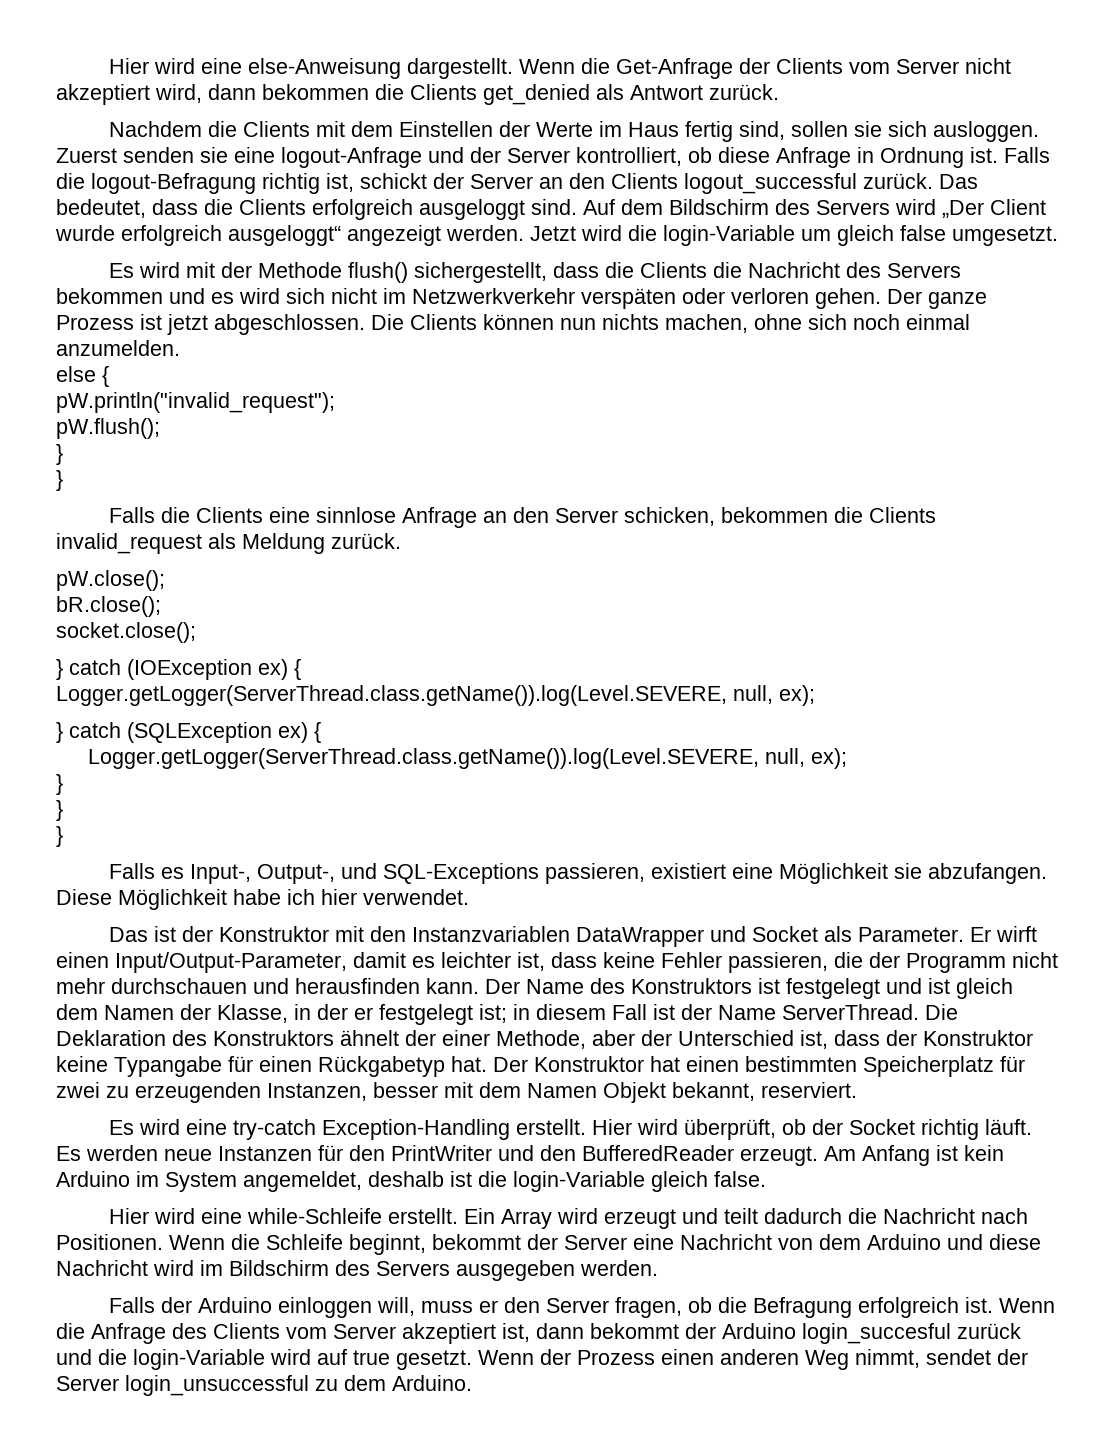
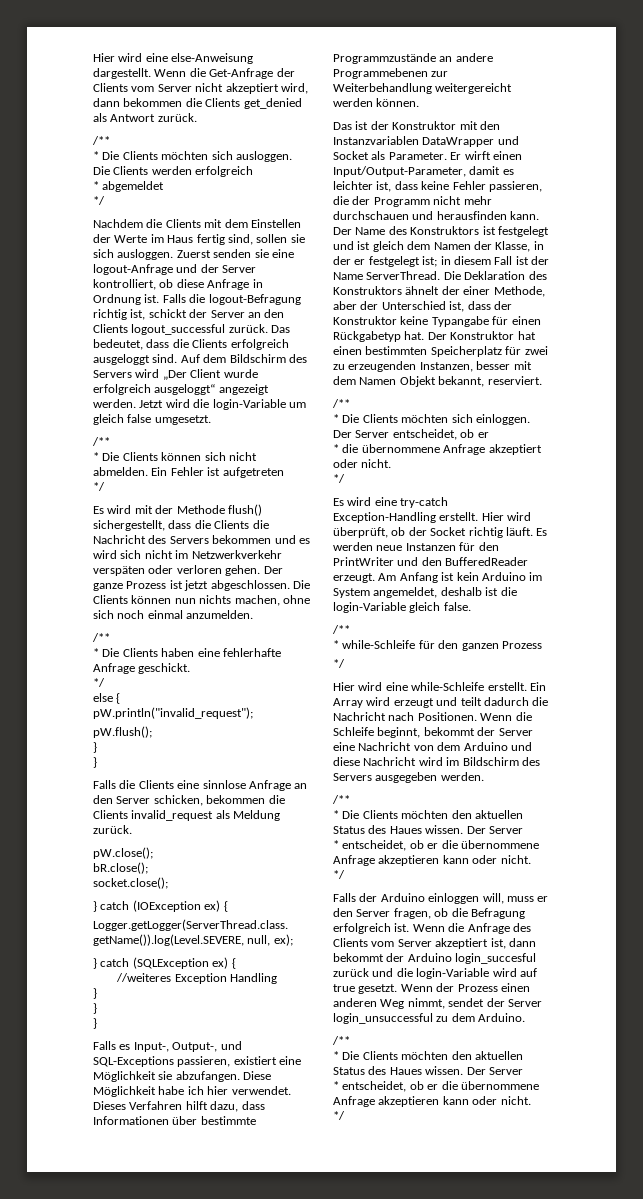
(779, 92) none -> [92,136,110,145] [93,151,292,162] [93,166,254,177] [93,181,165,192] [93,196,105,205] // /** // * Die Clients möchten sich ausloggen. Die Clients werden erfolgreich // * abgemeldet // */
(1058, 236) none -> [92,437,110,446] [93,452,257,461] [93,467,284,478] [93,482,105,491] // /** // * Die Clients können sich nicht abmelden. Ein Fehler ist aufgetreten // */
(180, 348) none -> [92,633,110,642] [93,648,281,657] [93,663,191,674] [93,678,105,687] // /** // * Die Clients haben eine fehlerhafte Anfrage geschickt. // */
[88,748,848,769] Logger.getLogger(ServerThread.class.getName()).log(Level.SEVERE, null, ex); -> [116,973,278,984] //weiteres Exception Handling
(469, 897) none -> [93,1101,265,1112] [93,1116,256,1125] [333,53,493,64] [333,68,449,79] [333,83,513,94] [333,98,420,107] Dieses Verfahren hilft dazu, dass Informationen über bestimmte Programmzustände an andere Programmebenen zur Weiterbehandlung weitergereicht werden können.
(857, 1090) none -> [332,399,350,408] [333,414,530,425] [333,429,489,440] [333,444,542,455] [333,459,392,468] [333,474,345,483] // /** // * Die Clients möchten sich einloggen. Der Server entscheidet, ob er // * die übernommene Anfrage akzeptiert oder nicht. // */
(766, 1179) none -> [332,625,350,634] [333,640,542,651] [333,659,345,668] // /** // * while-Schleife für den ganzen Prozess // */
(658, 1268) none -> [332,795,350,804] [333,810,523,819] [333,825,523,834] [333,840,539,851] [333,855,531,866] [333,870,345,879] // /** // * Die Clients möchten den aktuellen Status des Haues wissen. Der Server // * entscheidet, ob er die übernommene Anfrage akzeptieren kann oder nicht. // */
(472, 1383) none -> [332,1036,350,1045] [333,1051,523,1060] [333,1066,523,1075] [333,1081,539,1092] [333,1096,531,1107] [333,1111,345,1120] // /** // * Die Clients möchten den aktuellen Status des Haues wissen. Der Server // * entscheidet, ob er die übernommene Anfrage akzeptieren kann oder nicht. // */

